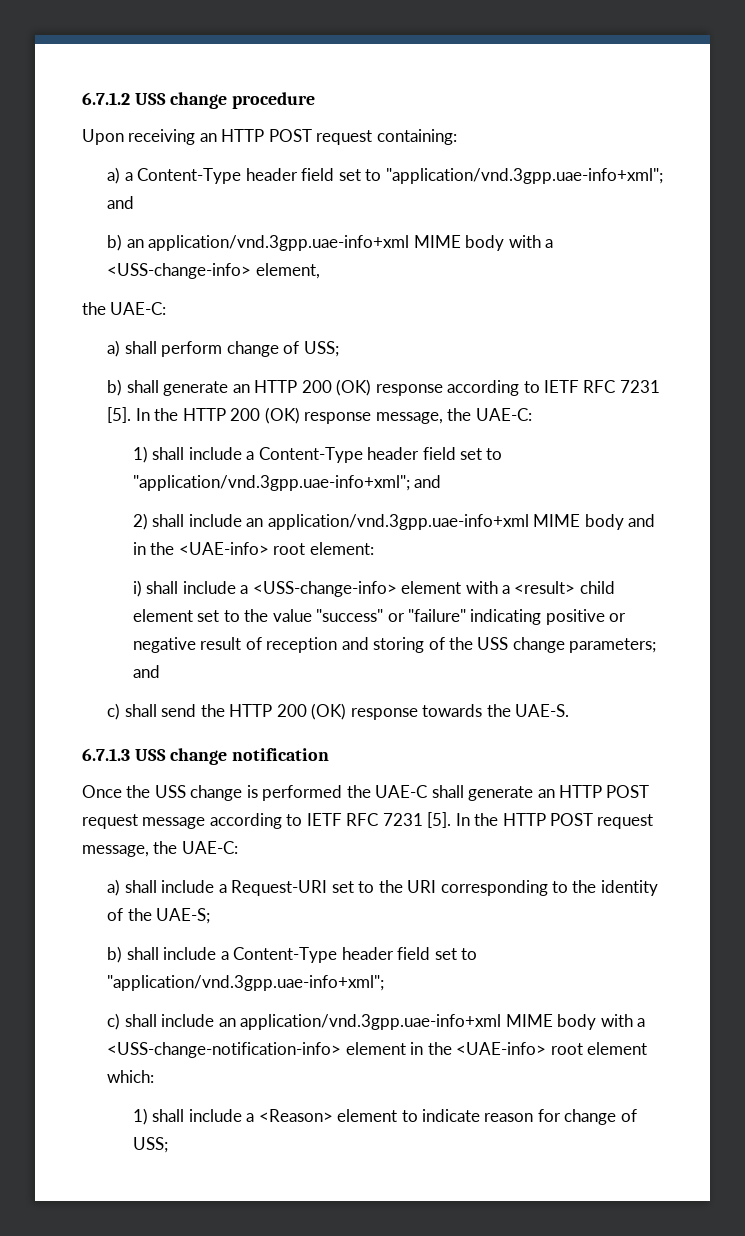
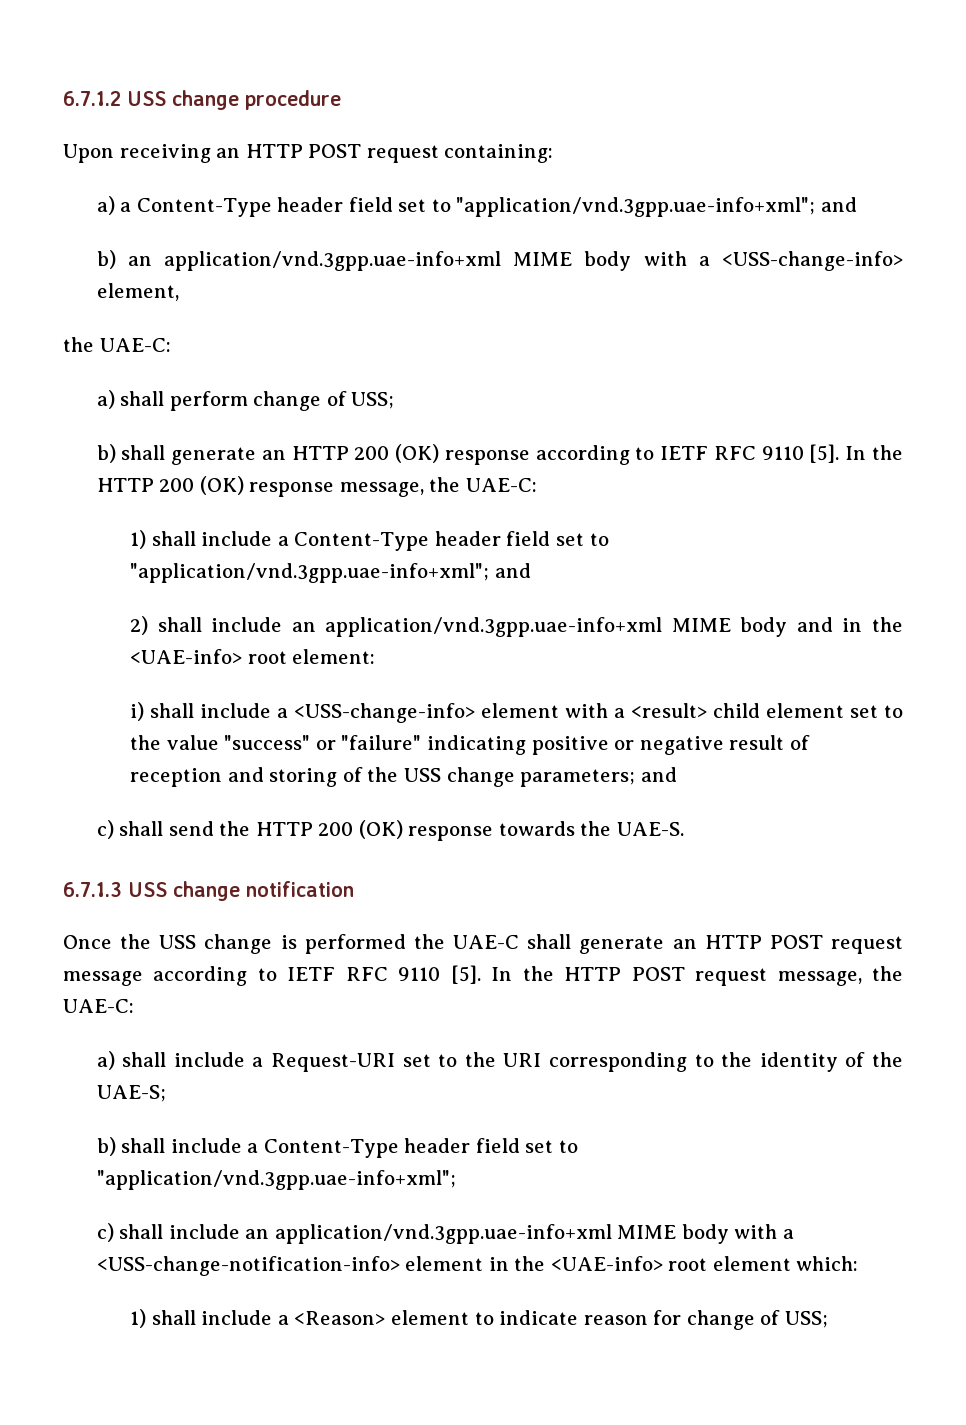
[619,380,660,393] 7231 -> [761,446,804,460] 9110
[382,813,423,826] 7231 -> [398,967,441,981] 9110

